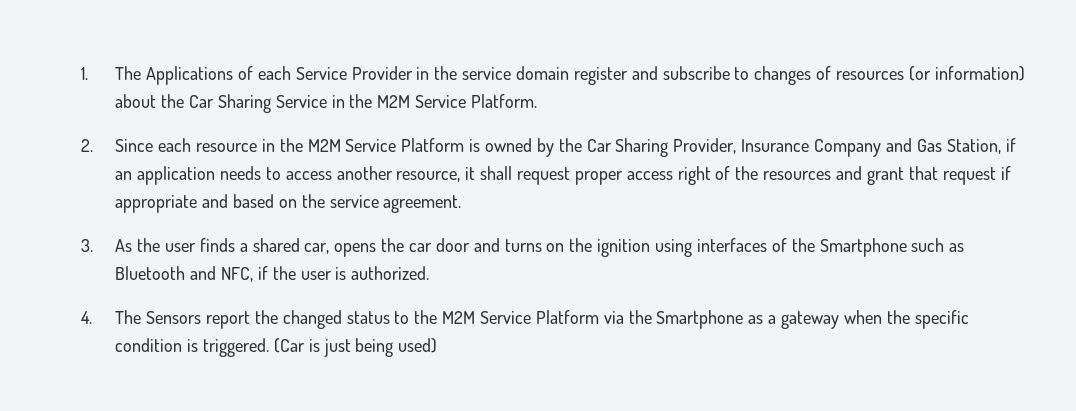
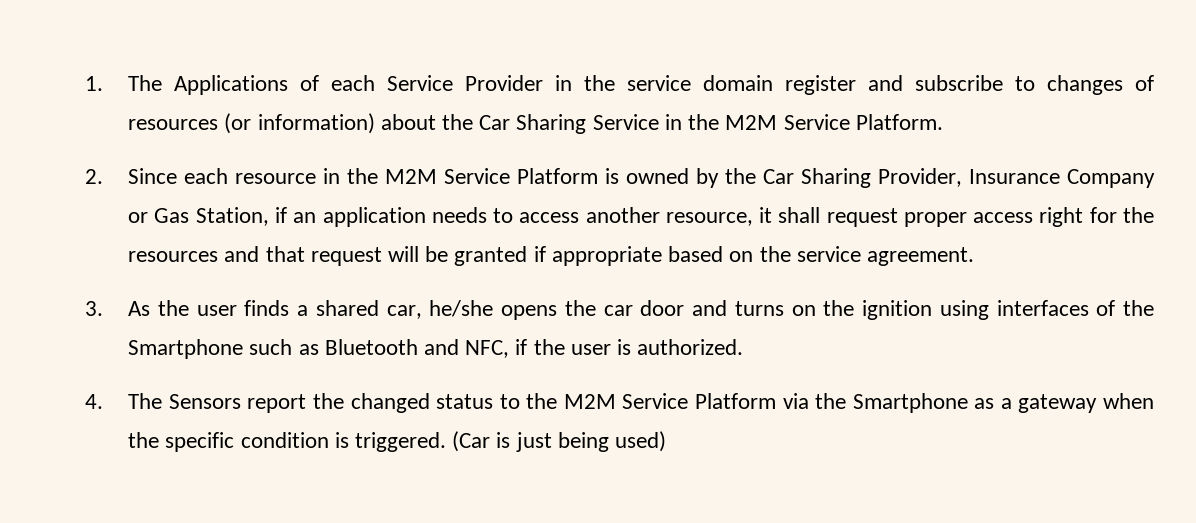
[885,138,912,152] and -> [128,212,149,223] or
[715,166,731,180] of -> [1089,207,1117,223] for
[866,167,904,185] grant -> (260, 254) none
(996, 176) none -> [388,246,528,266] will be granted
[202,194,229,208] and -> (662, 256) none
(330, 248) none -> [429,300,494,317] he/she

